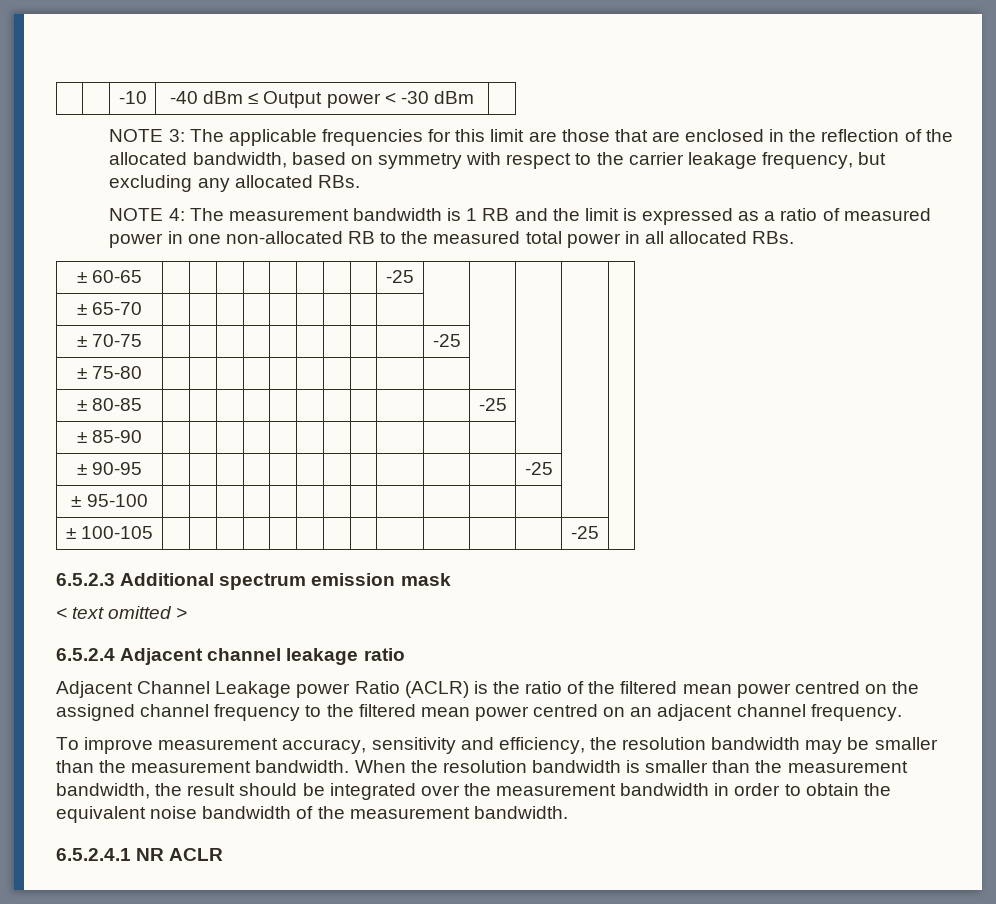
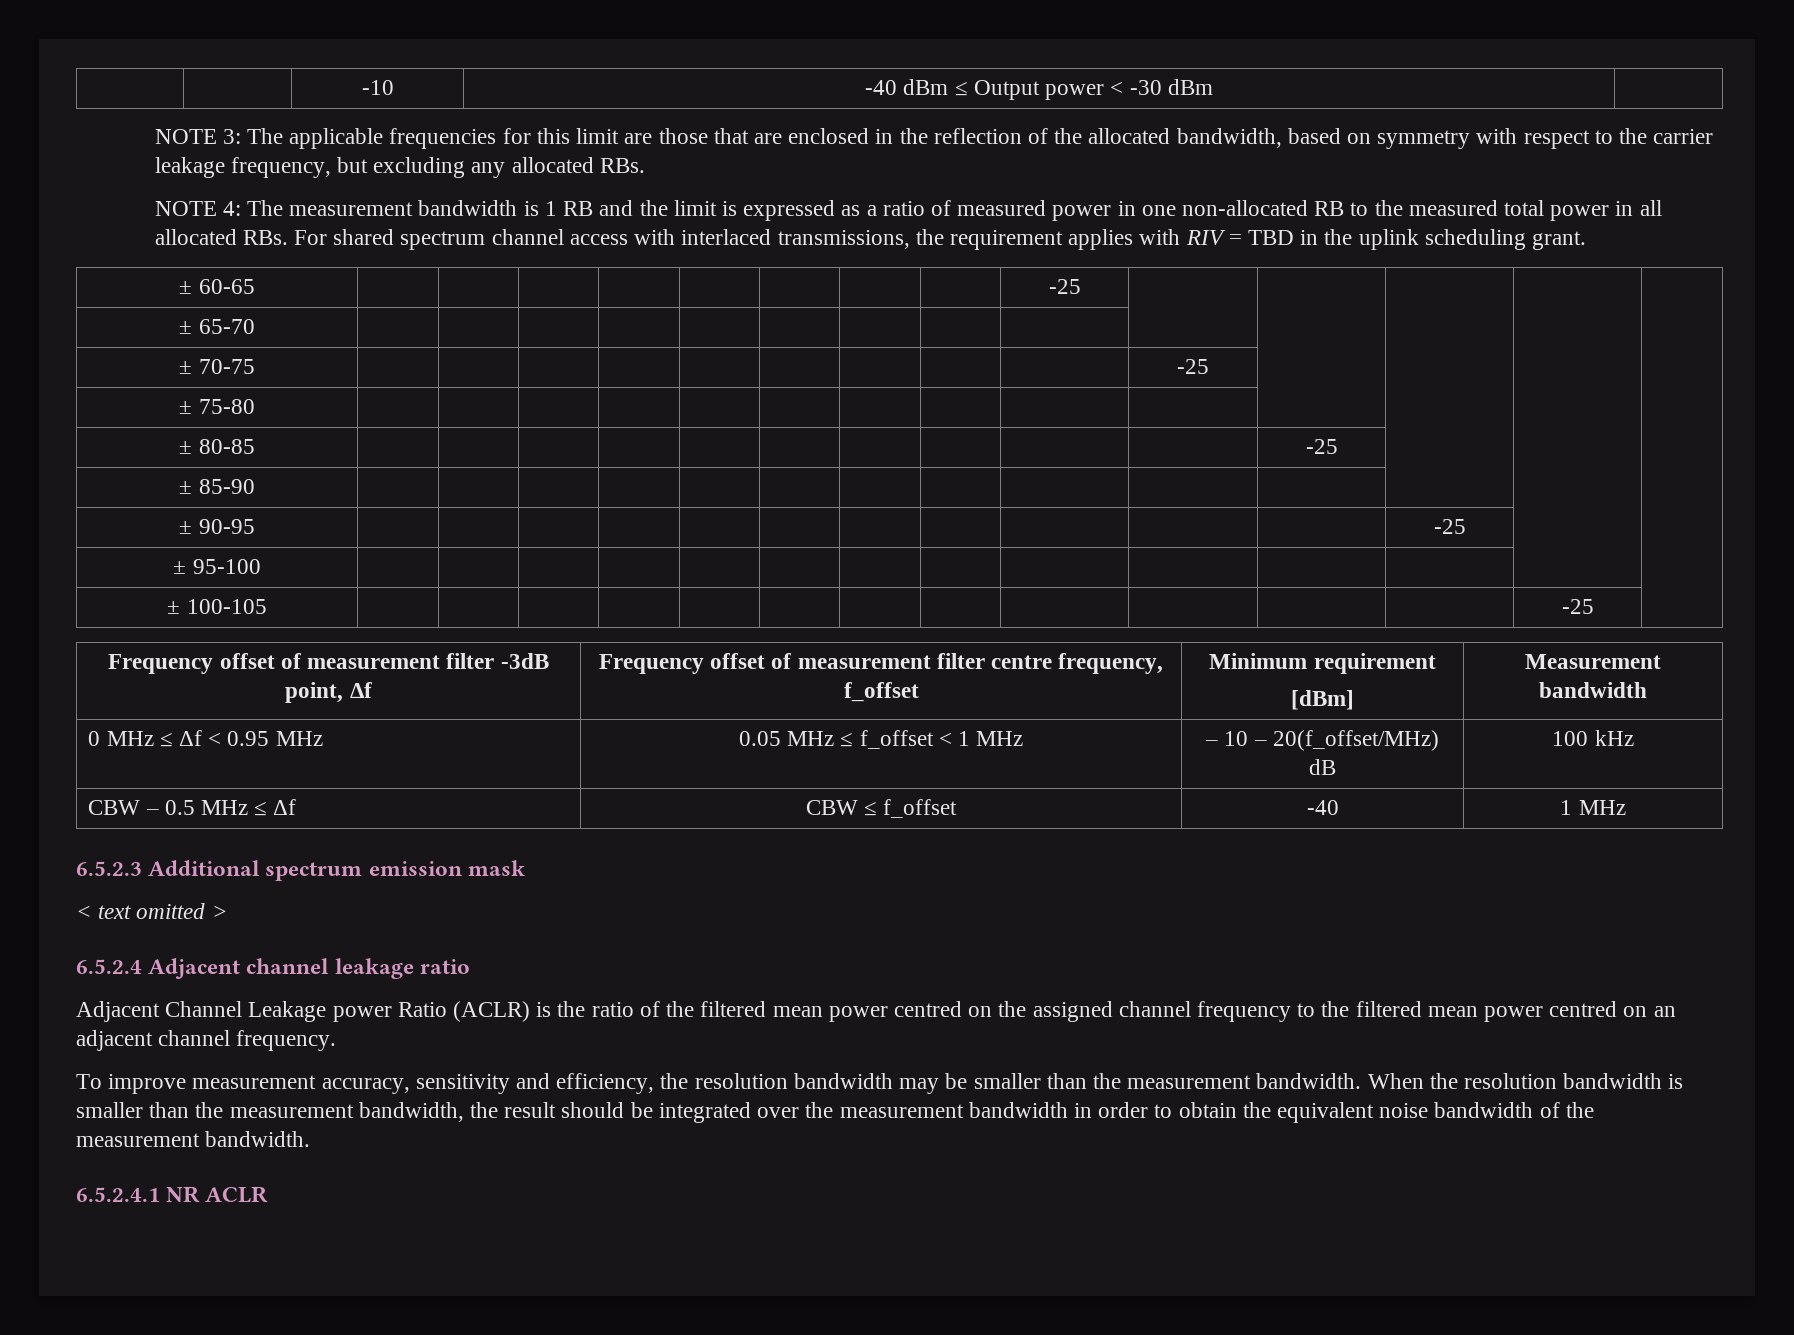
(795, 237) none -> [294,229,1587,250] For shared spectrum channel access with interlaced transmissions, the requirement applies with RIV = TBD in the uplink scheduling grant.
(599, 532) none -> [108,653,549,674] [285,682,372,703] [598,653,1164,674] [843,682,919,702] [1209,653,1436,674] [1291,690,1355,710] [1525,654,1662,669] [1539,682,1648,698] [88,730,323,747] [738,730,1024,749] [1205,730,1439,751] [1309,759,1337,775] [1552,730,1634,746] [88,799,297,816] [805,799,958,818] [1306,800,1339,815] [1560,800,1626,815] // Frequency offset of measurement filter -3dB point, Δf | Frequency offset of measurement filter centre frequency, f_offset | Minimum requirement // [dBm] | Measurement bandwidth // 0 MHz ≤ Δf < 0.95 MHz | 0.05 MHz ≤ f_offset < 1 MHz | – 10 – 20(f_offset/MHz) dB | 100 kHz // CBW – 0.5 MHz ≤ Δf | CBW ≤ f_offset | -40 | 1 MHz

